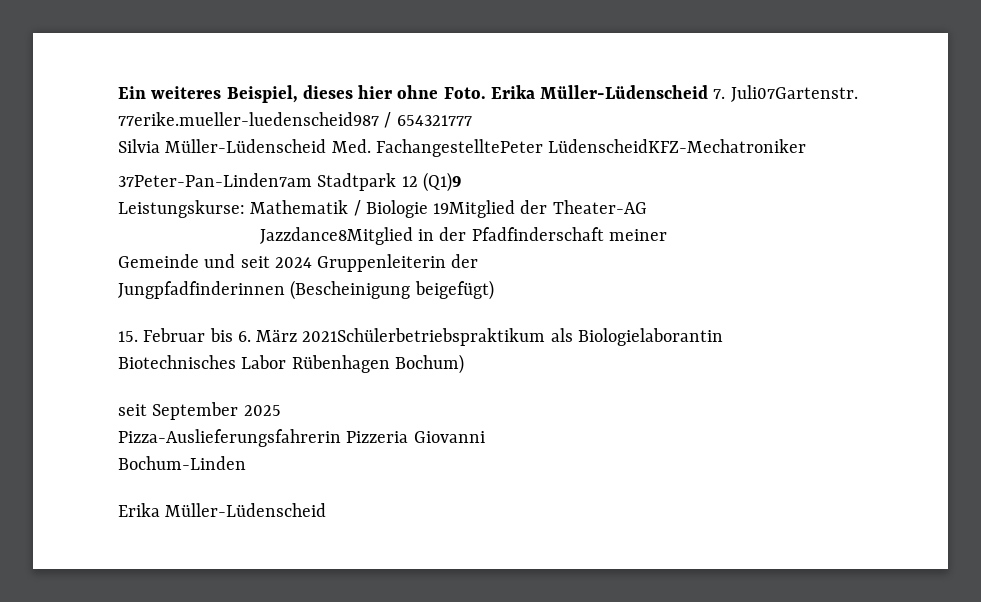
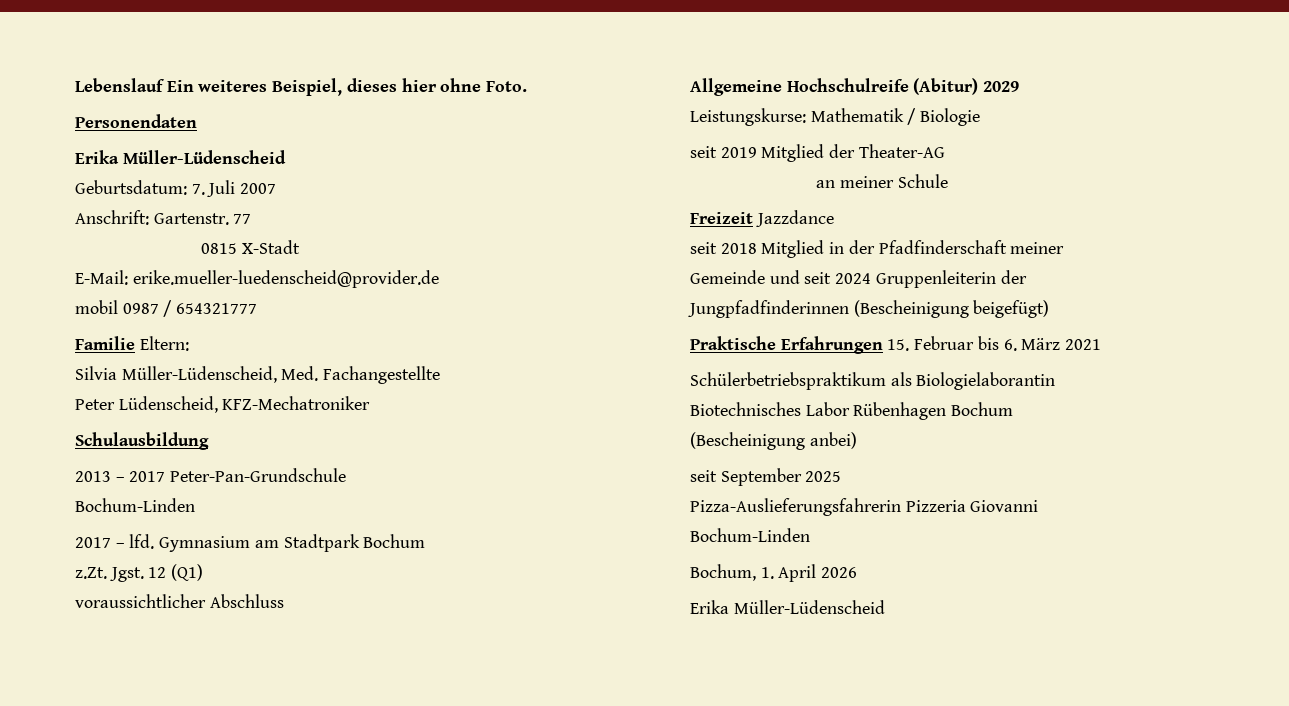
(118, 92) none -> [75,78,165,92] Lebenslauf
[490,85,858,102] [118,112,379,126] Erika Müller-Lüdenscheid 7. Juli07Gartenstr. 77erike.mueller-luedenscheid987 -> [75,114,197,128] [75,150,286,164] [75,180,277,197] [75,210,252,225] [201,240,300,254] [75,270,439,288] [75,300,159,314] // Personendaten // Erika Müller-Lüdenscheid // Geburtsdatum: 7. Juli 2007 // Anschrift: Gartenstr. 77 // 0815 X-Stadt // E-Mail: erike.mueller-luedenscheid@provider.de // mobil 0987
(472, 120) none -> [75,336,189,351] // Familie Eltern:
[165,139,807,157] [118,172,462,192] Müller-Lüdenscheid Med. FachangestelltePeter LüdenscheidKFZ-Mechatroniker // 37Peter-Pan-Linden7am Stadtpark 12 (Q1)9 -> [121,366,441,384] [75,396,371,413] [75,432,209,450] [75,468,347,482] [75,498,195,512] [75,534,426,552] [75,564,204,582] [75,594,284,608] [690,78,1020,96] Müller-Lüdenscheid, Med. Fachangestellte // Peter Lüdenscheid, KFZ-Mechatroniker // Schulausbildung // 2013 – 2017 Peter-Pan-Grundschule // Bochum-Linden // 2017 – lfd. Gymnasium am Stadtpark Bochum // z.Zt. Jgst. 12 (Q1) // voraussichtlicher Abschluss // Allgemeine Hochschulreife (Abitur) 2029
[433,200,516,218] 19Mitglied -> [690,144,825,162] // seit 2019 Mitglied
[259,227,413,245] Jazzdance8Mitglied -> [816,174,948,188] [690,210,834,227] [690,240,825,258] an meiner Schule // Freizeit Jazzdance // seit 2018 Mitglied
(494, 290) none -> [690,336,883,354] Praktische Erfahrungen
[302,328,546,346] 2021Schülerbetriebspraktikum -> [1065,339,1102,350] [690,372,886,390] 2021 // Schülerbetriebspraktikum
[394,354,464,374] Bochum) -> [951,402,1014,416] [690,432,857,450] Bochum // (Bescheinigung anbei)
(246, 463) none -> [690,564,858,582] // Bochum, 1. April 2026

